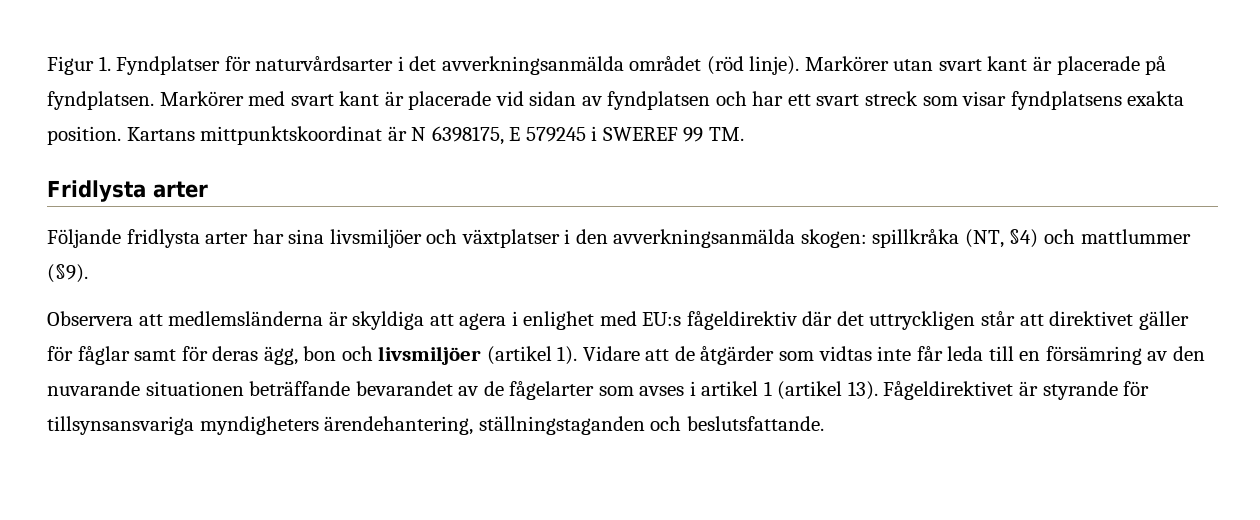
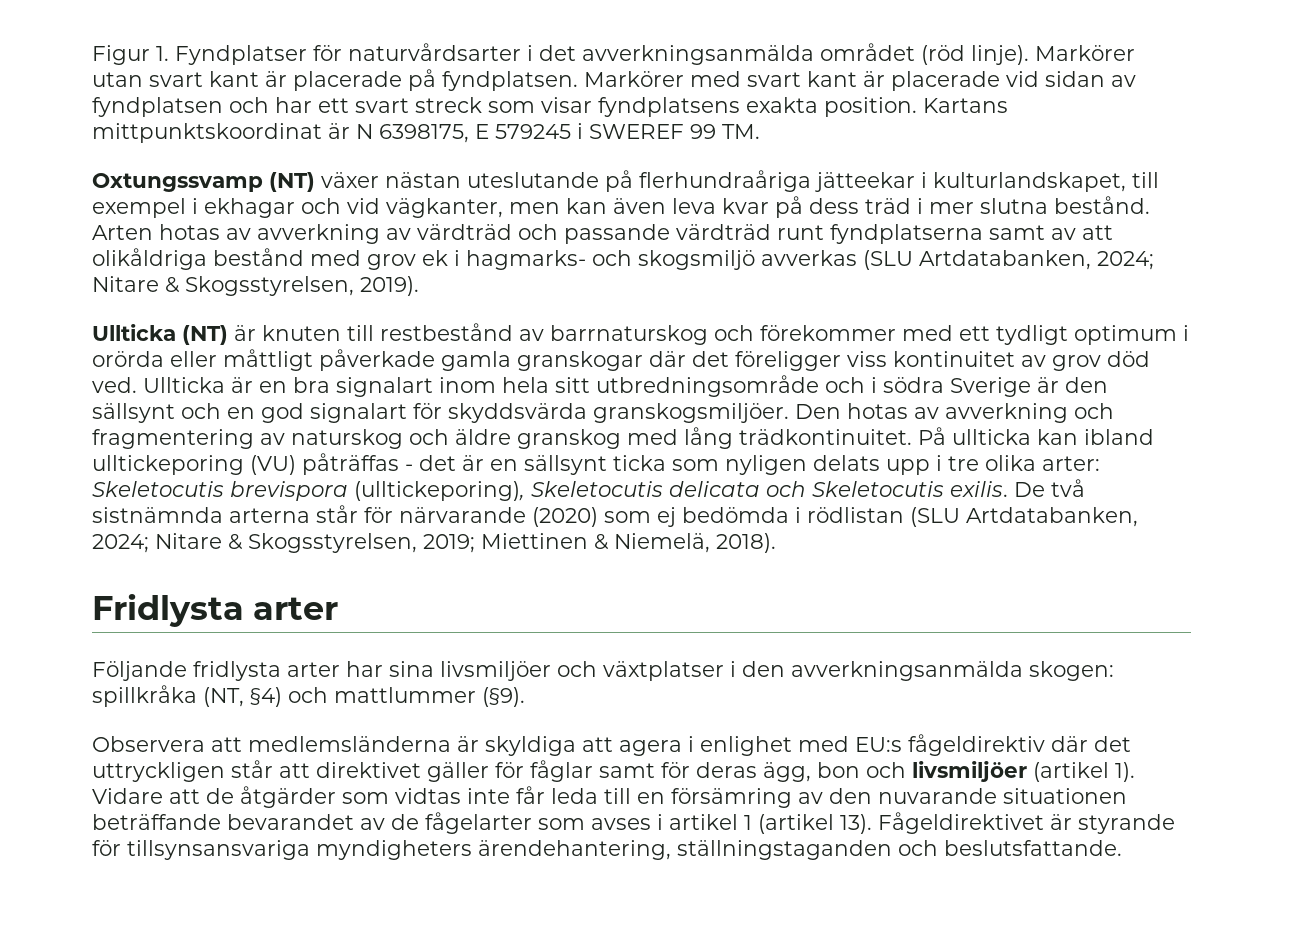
(744, 134) none -> [92,170,1159,192] [92,196,1150,218] [92,224,1113,244] [92,248,1154,270] [92,276,419,296] [92,323,1189,345] [92,349,1150,371] [92,375,1108,397] [92,403,1114,423] [92,427,1154,449] [92,453,1100,475] [92,479,1085,501] [92,505,1138,527] [92,533,776,553] // Oxtungssvamp (NT) växer nästan uteslutande på flerhundraåriga jätteekar i kulturlandskapet, till exempel i ekhagar och vid vägkanter, men kan även leva kvar på dess träd i mer slutna bestånd. Arten hotas av avverkning av värdträd och passande värdträd runt fyndplatserna samt av att olikåldriga bestånd med grov ek i hagmarks- och skogsmiljö avverkas (SLU Artdatabanken, 2024; Nitare & Skogsstyrelsen, 2019). // Ullticka (NT) är knuten till restbestånd av barrnaturskog och förekommer med ett tydligt optimum i orörda eller måttligt påverkade gamla granskogar där det föreligger viss kontinuitet av grov död ved. Ullticka är en bra signalart inom hela sitt utbredningsområde och i södra Sverige är den sällsynt och en god signalart för skyddsvärda granskogsmiljöer. Den hotas av avverkning och fragmentering av naturskog och äldre granskog med lång trädkontinuitet. På ullticka kan ibland ulltickeporing (VU) påträffas - det är en sällsynt ticka som nyligen delats upp i tre olika arter: Skeletocutis brevispora (ulltickeporing), Skeletocutis delicata och Skeletocutis exilis. De två sistnämnda arterna står för närvarande (2020) som ej bedömda i rödlistan (SLU Artdatabanken, 2024; Nitare & Skogsstyrelsen, 2019; Miettinen & Niemelä, 2018).

